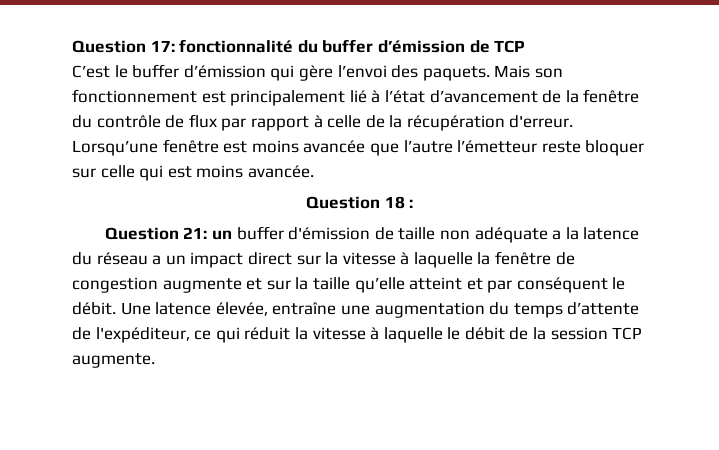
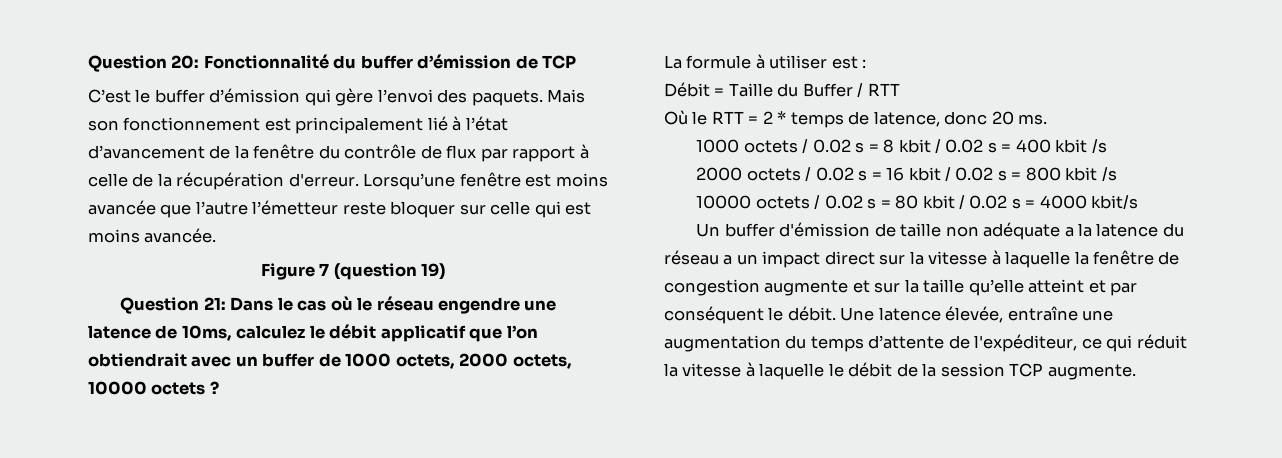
[72,39,294,53] Question 17: fonctionnalité -> [88,54,329,72] Question 20: Fonctionnalité
[305,196,414,209] [104,227,233,240] Question 18 : // Question 21: un -> [260,263,446,280] [120,296,557,314] [88,324,538,342] [88,353,572,369] [88,381,219,395] [664,54,867,69] [664,82,900,97] [664,110,1048,128] [696,139,1107,153] [696,167,1117,181] [696,195,1139,209] [696,223,721,237] Figure 7 (question 19) // Question 21: Dans le cas où le réseau engendre une latence de 10ms, calculez le débit applicatif que l’on obtiendrait avec un buffer de 1000 octets, 2000 octets, 10000 octets ? // La formule à utiliser est : // Débit = Taille du Buffer / RTT // Où le RTT = 2 * temps de latence, donc 20 ms. // 1000 octets / 0.02 s = 8 kbit / 0.02 s = 400 kbit /s // 2000 octets / 0.02 s = 16 kbit / 0.02 s = 800 kbit /s // 10000 octets / 0.02 s = 80 kbit / 0.02 s = 4000 kbit/s // Un

